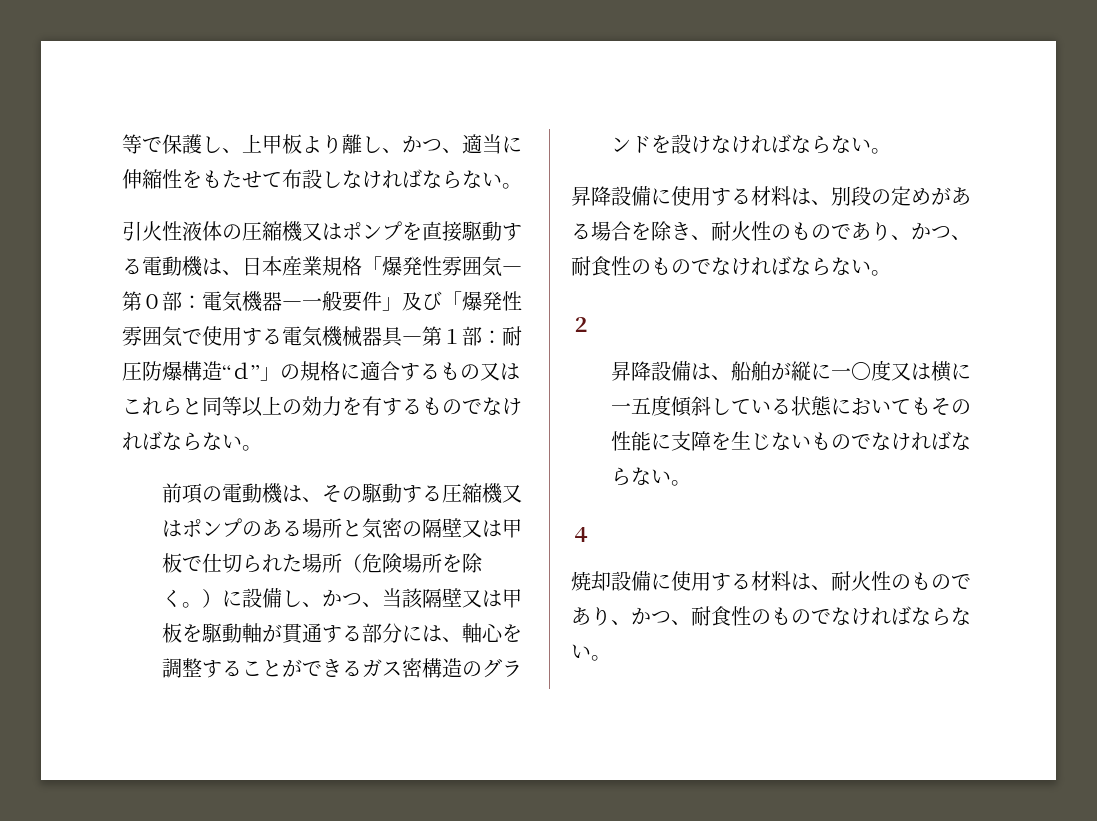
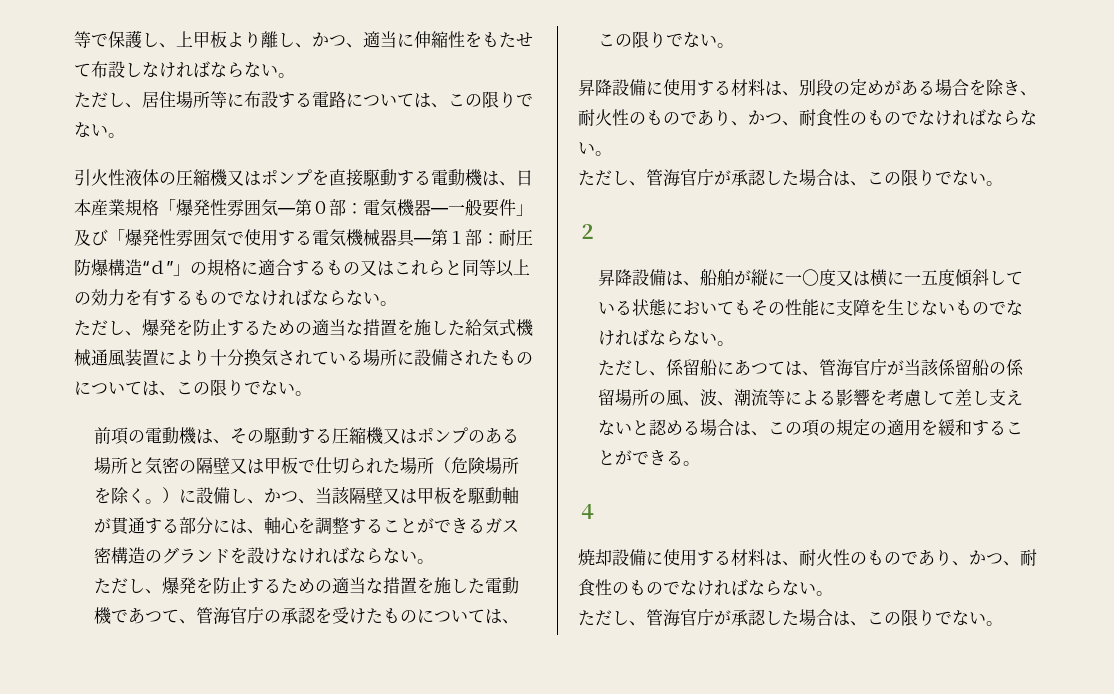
(522, 186) none -> [74,91,533,108] [74,122,125,138] // ただし、居住場所等に布設する電路については、この限りでない。
(262, 448) none -> [74,319,534,337] [74,349,533,367] [74,379,312,396] // ただし、爆発を防止するための適当な措置を施した給気式機械通風装置により十分換気されている場所に設備されたものについては、この限りでない。
(891, 151) none -> [94,577,520,594] [94,607,520,625] [598,31,735,48] // ただし、爆発を防止するための適当な措置を施した電動機であつて、管海官庁の承認を受けたものについては、この限りでない。
(891, 273) none -> [578,169,1003,187] // ただし、管海官庁が承認した場合は、この限りでない。
(691, 483) none -> [598,359,1025,377] [598,389,1024,407] [598,419,1024,437] [598,450,701,466] // ただし、係留船にあつては、管海官庁が当該係留船の係留場所の風、波、潮流等による影響を考慮して差し支えないと認める場合は、この項の規定の適用を緩和することができる。
(611, 658) none -> [578,609,1003,627] // ただし、管海官庁が承認した場合は、この限りでない。

